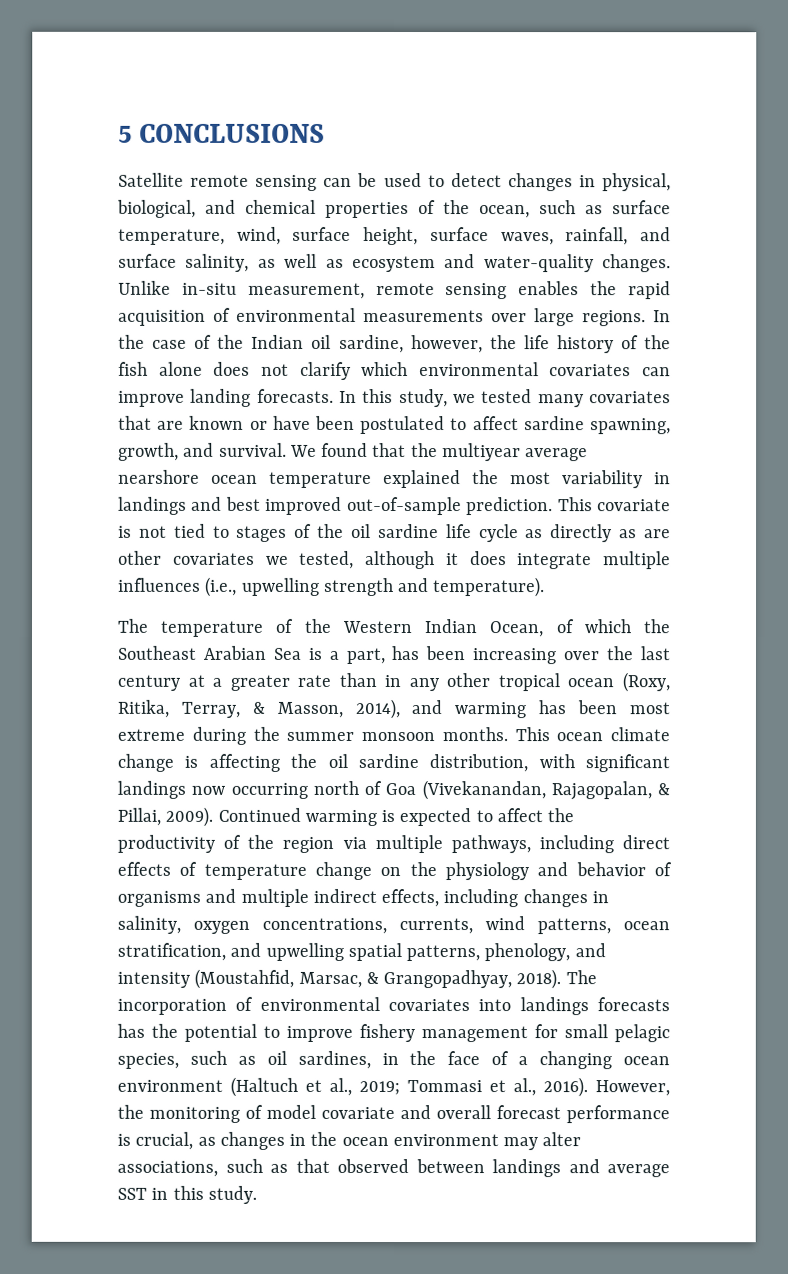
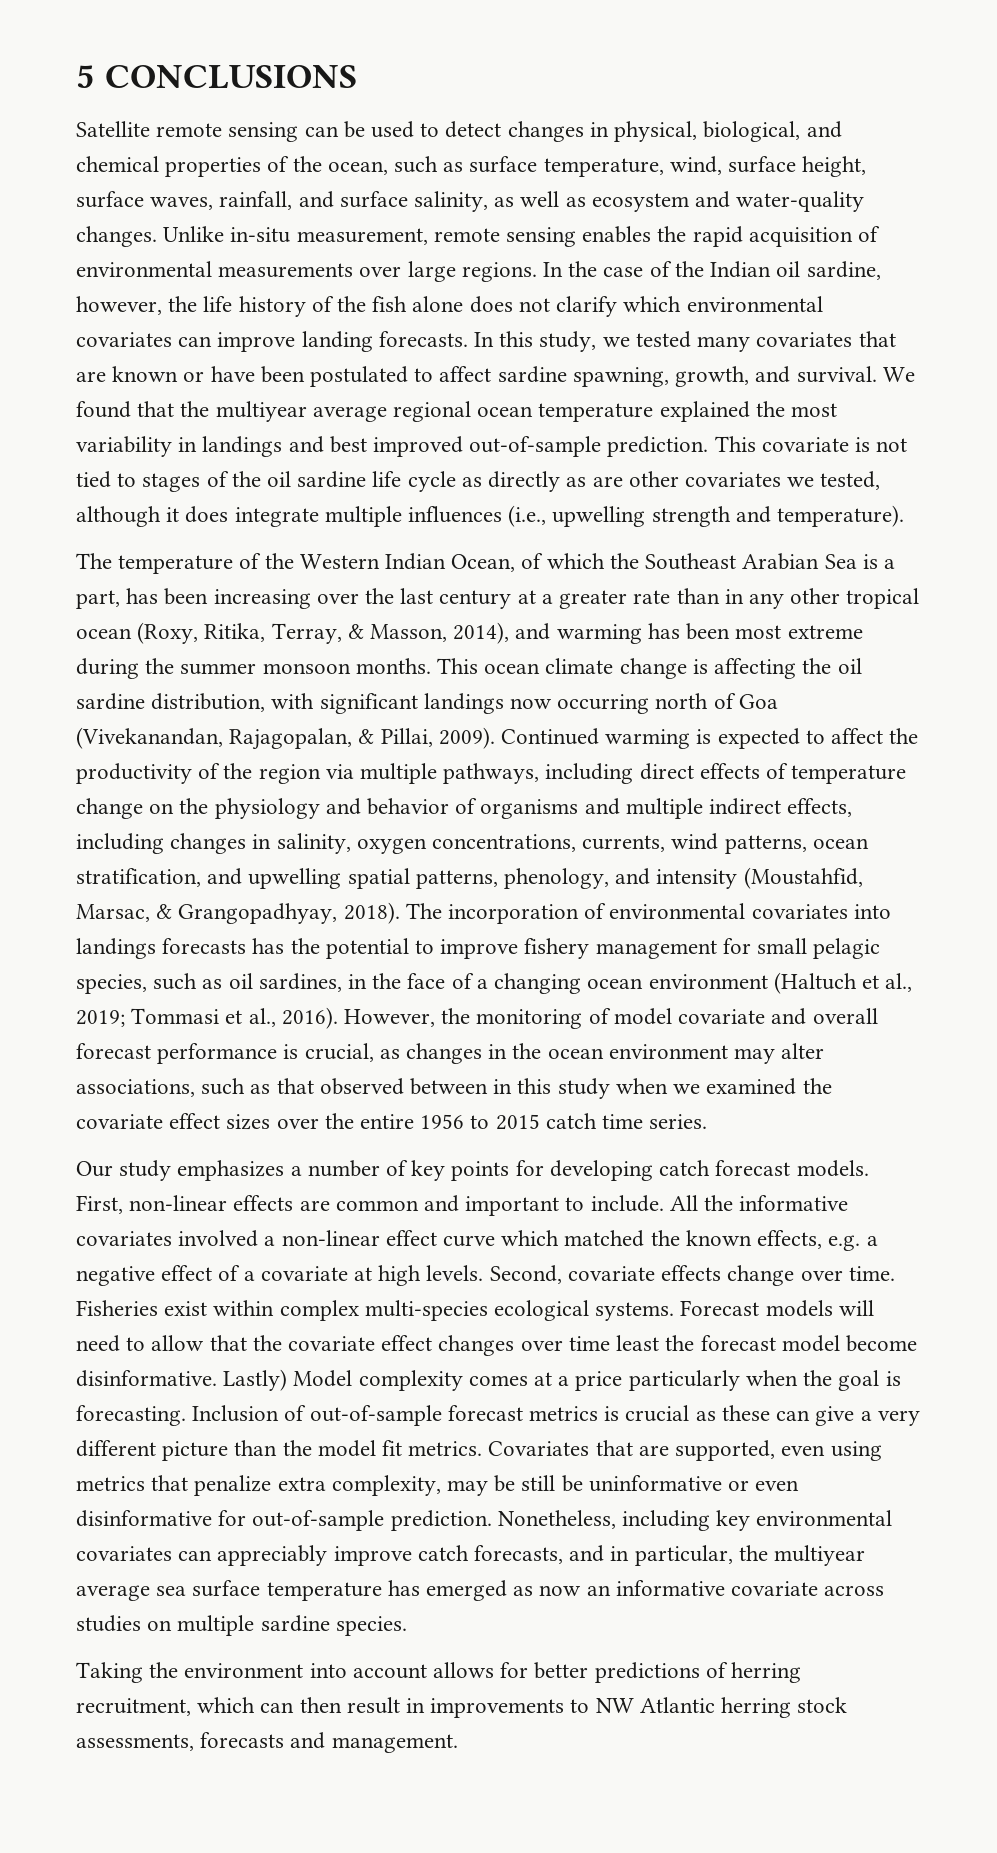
[118,469,200,484] nearshore -> [393,401,472,422] regional
[492,1159,670,1178] [117,1185,257,1204] landings and average SST in this study. -> [493,1078,832,1099] [76,1113,708,1130] [76,1160,869,1181] [76,1195,849,1216] [76,1230,878,1251] [76,1265,895,1286] [76,1300,874,1321] [76,1335,917,1356] [76,1369,901,1391] [76,1405,920,1426] [76,1440,882,1461] [76,1475,800,1496] [76,1510,893,1531] [76,1545,866,1566] [76,1580,885,1601] [76,1615,407,1636] [76,1662,802,1683] [76,1697,848,1718] [76,1732,458,1753] in this study when we examined the covariate effect sizes over the entire 1956 to 2015 catch time series. // Our study emphasizes a number of key points for developing catch forecast models. First, non-linear effects are common and important to include. All the informative covariates involved a non-linear effect curve which matched the known effects, e.g. a negative effect of a covariate at high levels. Second, covariate effects change over time. Fisheries exist within complex multi-species ecological systems. Forecast models will need to allow that the covariate effect changes over time least the forecast model become disinformative. Lastly) Model complexity comes at a price particularly when the goal is forecasting. Inclusion of out-of-sample forecast metrics is crucial as these can give a very different picture than the model fit metrics. Covariates that are supported, even using metrics that penalize extra complexity, may be still be uninformative or even disinformative for out-of-sample prediction. Nonetheless, including key environmental covariates can appreciably improve catch forecasts, and in particular, the multiyear average sea surface temperature has emerged as now an informative covariate across studies on multiple sardine species. // Taking the environment into account allows for better predictions of herring recruitment, which can then result in improvements to NW Atlantic herring stock assessments, forecasts and management.

